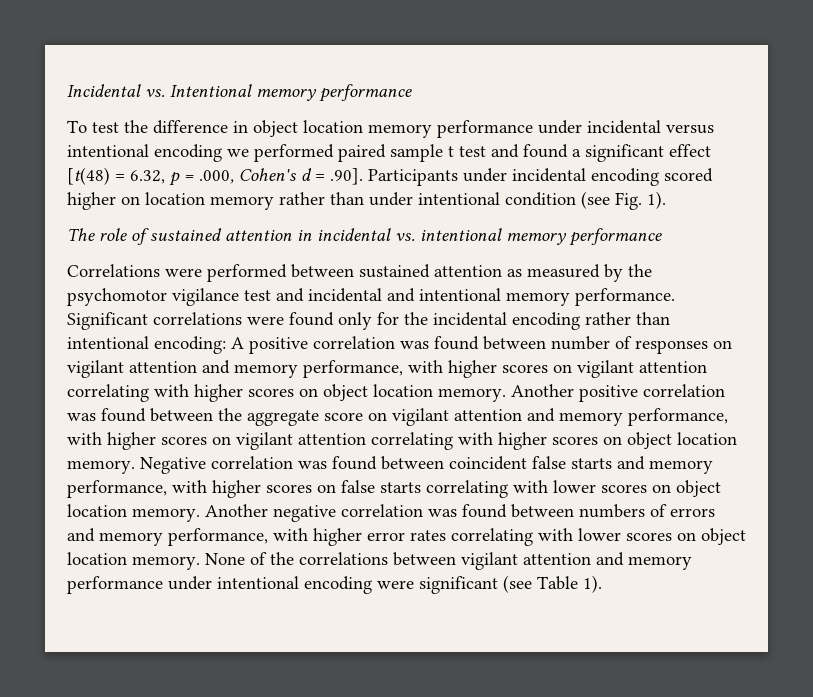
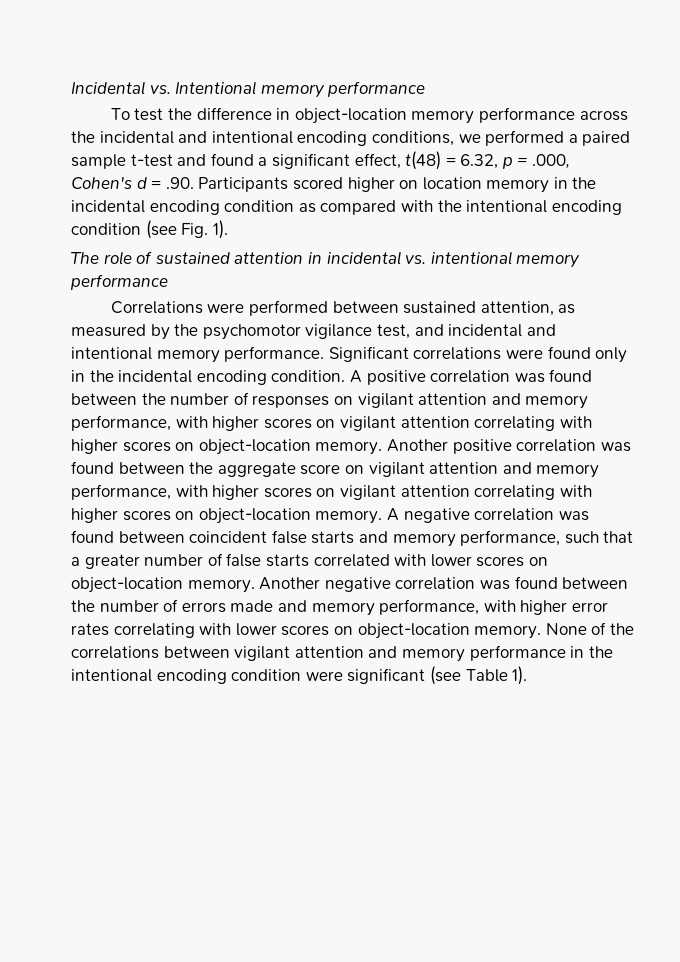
[253,120,714,138] [67,144,222,162] object location memory performance under incidental versus intentional encoding -> [294,107,628,124] [71,131,454,146] object-location memory performance across the incidental and intentional encoding conditions,
(334, 153) none -> [568,134,578,143] a
[448,146,486,157] t test -> [130,154,173,167] t-test
[669,144,711,157] [67,167,110,185] effect [t(48) -> [354,151,442,170] effect, t(48)
[330,168,659,186] .90]. Participants under incidental encoding -> [165,177,289,192] .90. Participants
[279,192,500,206] rather than under intentional -> [553,177,597,189] [71,200,622,215] in the incidental encoding condition as compared with the intentional encoding
[434,265,502,277] attention -> [480,301,554,316] attention,
[244,290,271,301] test -> [376,324,410,339] test,
[377,312,670,330] [67,336,226,354] for the incidental encoding rather than intentional encoding: -> [71,370,346,385] in the incidental encoding condition.
(546, 343) none -> [141,393,166,405] the
[323,384,433,401] object location -> [198,439,311,455] object-location
[627,432,737,449] [67,457,206,474] object location memory. Negative -> [198,508,470,524] object-location memory. A negative
[172,480,721,498] [67,504,127,517] with higher scores on false starts correlating with lower scores on object location -> [564,531,634,544] [71,553,548,569] [71,577,183,593] such that a greater number of false starts correlated with lower scores on object-location
[579,504,645,518] numbers -> [71,600,159,612] the number
(715, 512) none -> [230,600,274,612] made
[701,528,746,545] [67,552,127,565] object location -> [357,623,470,639] object-location
[168,576,372,594] under intentional encoding -> [570,646,613,658] [71,669,302,684] in the intentional encoding condition

